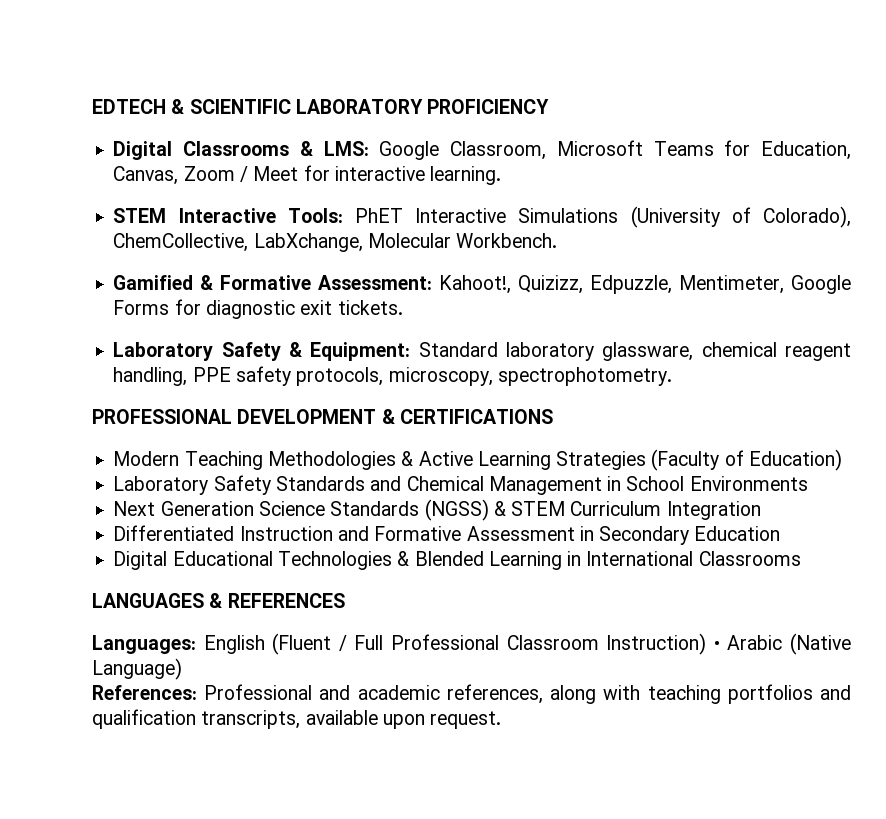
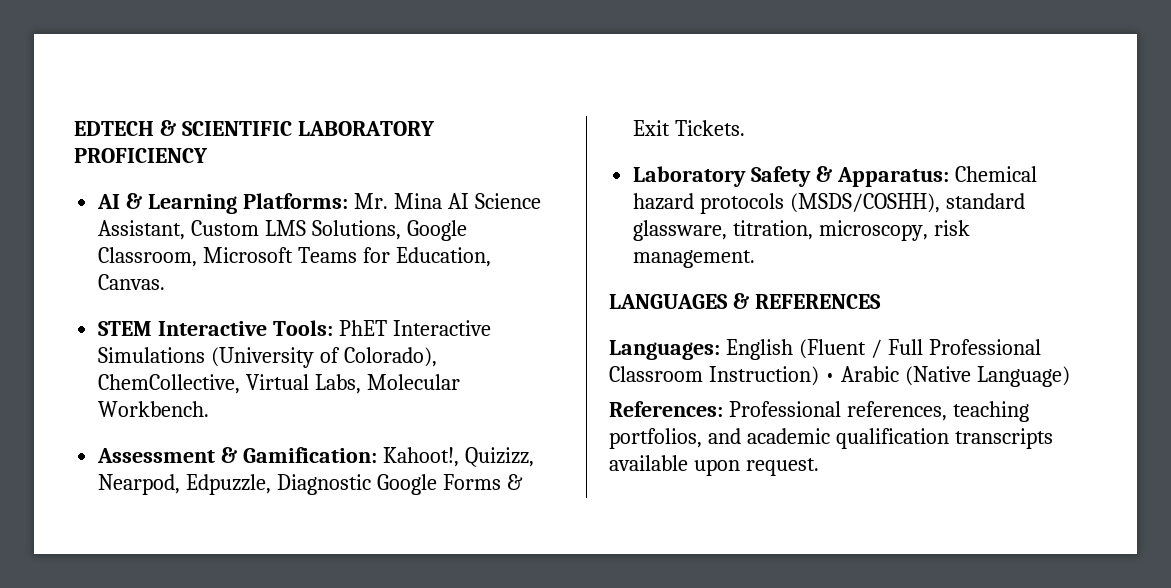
[113,141,369,160] Digital Classrooms & LMS: -> [97,193,541,214] [98,220,402,240] AI & Learning Platforms: Mr. Mina AI Science Assistant, Custom LMS Solutions,
[113,165,502,185] Canvas, Zoom / Meet for interactive learning. -> [98,274,166,290] Canvas.
[253,233,363,252] LabXchange, -> [246,374,362,394] Virtual Labs,
[113,275,852,294] [113,299,403,319] [113,342,852,361] [113,366,672,386] [92,409,553,424] [113,449,842,471] [113,475,808,495] [113,499,761,521] [113,525,781,545] [113,551,801,570] Gamified & Formative Assessment: Kahoot!, Quizizz, Edpuzzle, Mentimeter, Google Forms for diagnostic exit tickets. // Laboratory Safety & Equipment: Standard laboratory glassware, chemical reagent handling, PPE safety protocols, microscopy, spectrophotometry. // PROFESSIONAL DEVELOPMENT & CERTIFICATIONS // Modern Teaching Methodologies & Active Learning Strategies (Faculty of Education) // Laboratory Safety Standards and Chemical Management in School Environments // Next Generation Science Standards (NGSS) & STEM Curriculum Integration // Differentiated Instruction and Formative Assessment in Secondary Education // Digital Educational Technologies & Blended Learning in International Classrooms -> [97,447,534,467] [98,474,523,495] [633,120,746,136] [633,166,1037,187] [633,193,1026,214] [633,220,971,241] [633,250,756,268] Assessment & Gamification: Kahoot!, Quizizz, Nearpod, Edpuzzle, Diagnostic Google Forms & Exit Tickets. // Laboratory Safety & Apparatus: Chemical hazard protocols (MSDS/COSHH), standard glassware, titration, microscopy, risk management.
[319,684,851,704] [92,709,301,729] and academic references, along with teaching portfolios and qualification transcripts, -> [846,401,1029,422] [609,428,1053,449] references, teaching portfolios, and academic qualification transcripts

